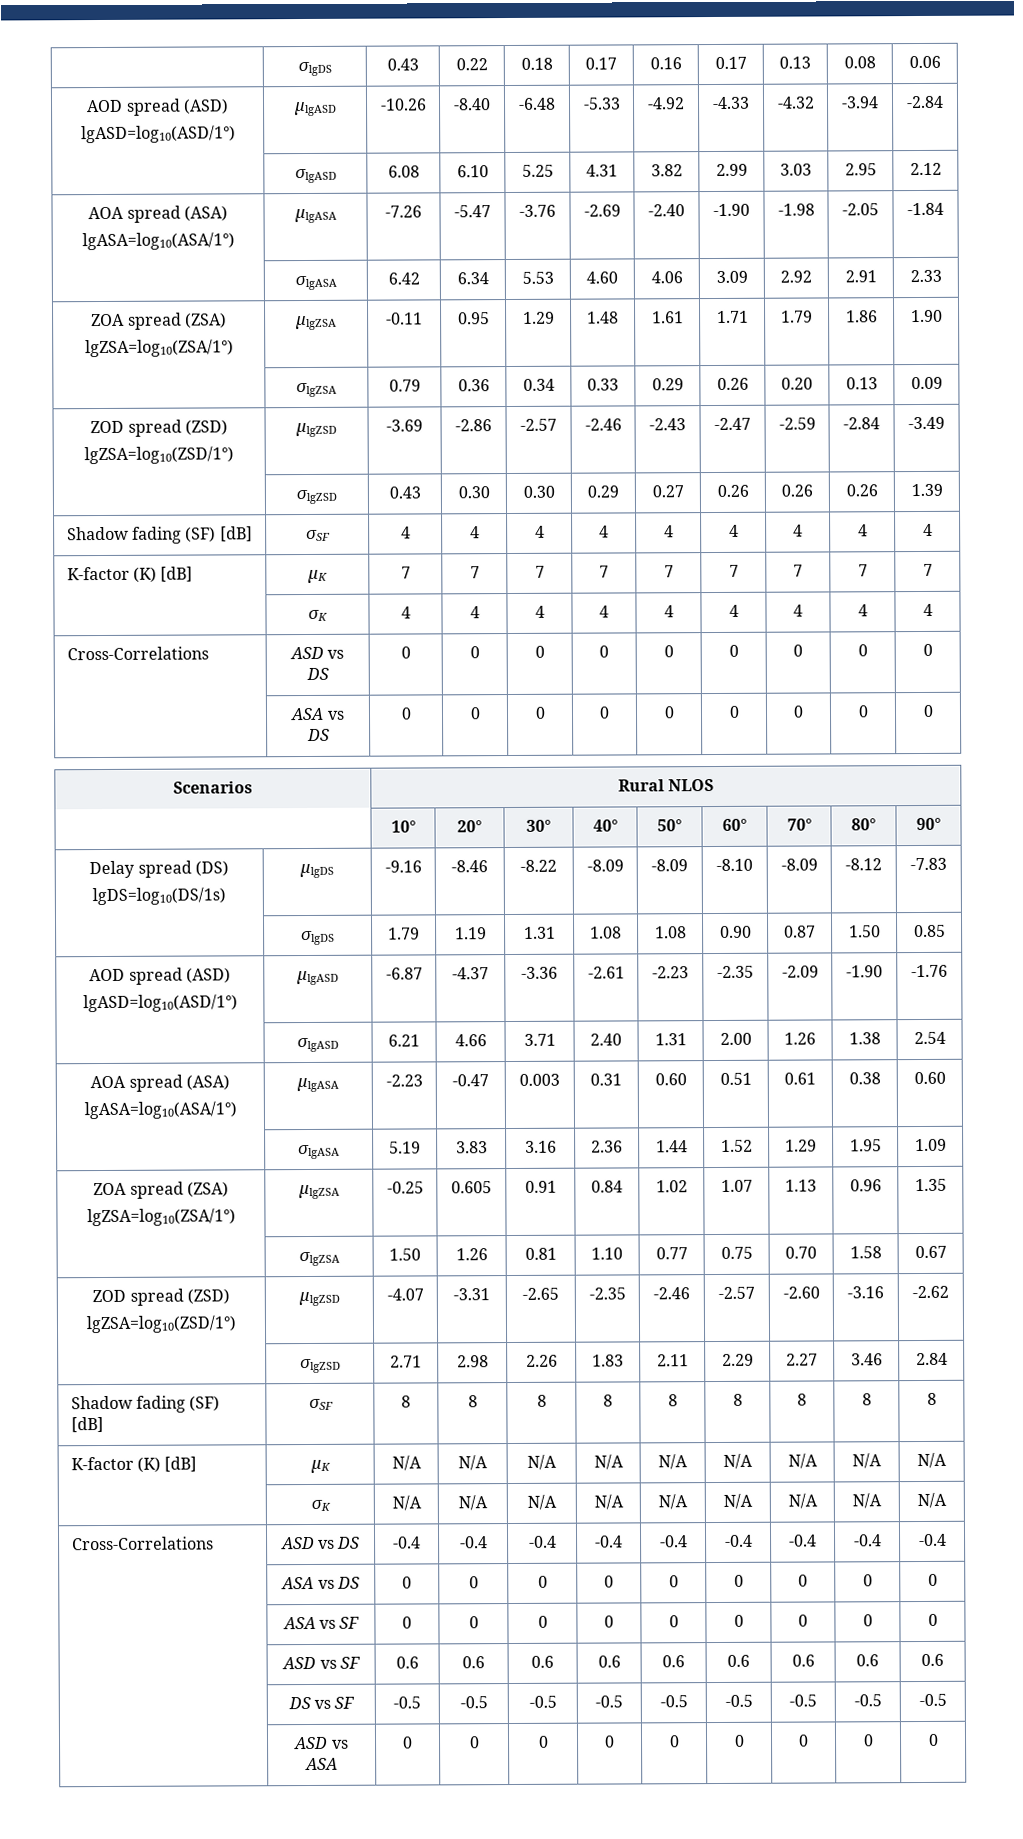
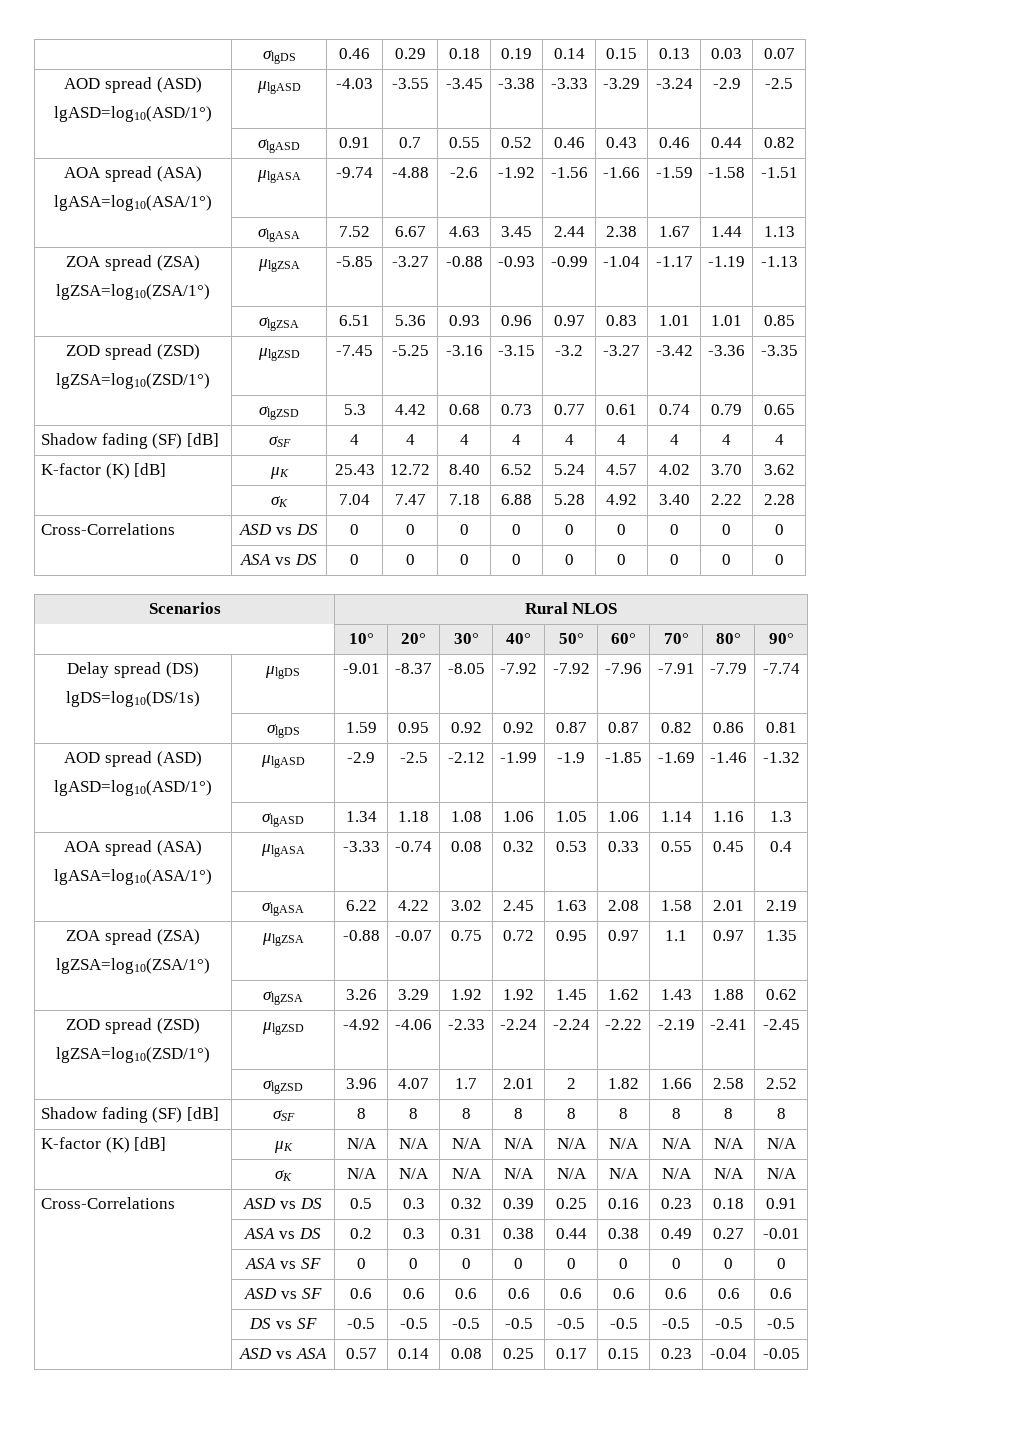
[297,61,332,77] [386,58,419,71] [455,58,488,71] [520,57,553,70] [585,57,617,70] [649,57,682,70] [714,56,747,69] [779,56,811,69] [843,56,876,69] [908,55,941,69] [86,98,229,116] [80,125,236,144] [293,101,337,117] [379,98,427,111] [453,98,491,111] [518,97,556,110] [582,97,621,110] [647,97,685,110] [712,96,750,110] [776,96,815,109] [841,96,879,109] [906,95,944,109] [294,168,337,184] [387,165,420,178] [456,165,489,178] [521,164,554,177] [586,164,618,177] [650,164,683,177] [715,163,748,176] [780,163,812,176] [844,163,877,176] [909,162,942,176] [88,205,228,223] [81,232,235,251] [293,208,337,224] [385,205,422,218] [454,205,491,218] [519,204,556,217] [583,204,621,217] [648,204,685,217] [713,203,750,217] [777,203,815,216] [842,203,879,216] [907,202,944,216] [294,275,337,291] [387,272,420,285] [456,272,489,285] [521,271,554,284] [586,271,618,284] [650,271,683,284] [715,270,748,283] [780,270,812,283] [844,270,877,283] [909,269,942,283] [91,312,227,330] [84,339,234,358] [295,315,337,331] [386,312,423,325] [457,312,490,325] [522,311,555,324] [587,311,619,324] [651,311,684,324] [716,310,749,323] [781,310,813,323] [845,310,878,323] [910,309,943,323] [296,382,337,398] [388,379,421,392] [457,379,490,392] [522,378,555,391] [587,378,619,391] [651,378,684,391] [716,377,749,390] [781,377,813,390] [845,377,878,390] [910,376,943,390] [90,419,228,437] [84,446,234,465] [295,422,337,438] [386,419,423,432] [455,419,492,432] [520,418,557,431] [584,418,622,431] [649,418,686,431] [714,417,751,431] [778,417,816,430] [843,417,880,430] [908,416,945,430] [296,489,337,505] [388,486,421,499] [457,486,490,499] [522,485,555,498] [587,485,619,498] [651,485,684,498] [716,484,749,497] [781,484,813,497] [845,484,878,497] [910,483,943,497] | σlgDS | 0.43 | 0.22 | 0.18 | 0.17 | 0.16 | 0.17 | 0.13 | 0.08 | 0.06 // AOD spread (ASD) // lgASD=log10(ASD/1°) | μlgASD | -10.26 | -8.40 | -6.48 | -5.33 | -4.92 | -4.33 | -4.32 | -3.94 | -2.84 // | σlgASD | 6.08 | 6.10 | 5.25 | 4.31 | 3.82 | 2.99 | 3.03 | 2.95 | 2.12 // AOA spread (ASA) // lgASA=log10(ASA/1°) | μlgASA | -7.26 | -5.47 | -3.76 | -2.69 | -2.40 | -1.90 | -1.98 | -2.05 | -1.84 // | σlgASA | 6.42 | 6.34 | 5.53 | 4.60 | 4.06 | 3.09 | 2.92 | 2.91 | 2.33 // ZOA spread (ZSA) // lgZSA=log10(ZSA/1°) | μlgZSA | -0.11 | 0.95 | 1.29 | 1.48 | 1.61 | 1.71 | 1.79 | 1.86 | 1.90 // | σlgZSA | 0.79 | 0.36 | 0.34 | 0.33 | 0.29 | 0.26 | 0.20 | 0.13 | 0.09 // ZOD spread (ZSD) // lgZSA=log10(ZSD/1°) | μlgZSD | -3.69 | -2.86 | -2.57 | -2.46 | -2.43 | -2.47 | -2.59 | -2.84 | -3.49 // | σlgZSD | 0.43 | 0.30 | 0.30 | 0.29 | 0.27 | 0.26 | 0.26 | 0.26 | 1.39 -> [262,50,296,64] [339,48,370,59] [394,48,426,59] [448,48,480,59] [501,48,532,59] [553,48,585,59] [606,48,637,59] [658,48,690,59] [711,48,742,59] [763,48,795,59] [64,77,202,93] [54,106,212,122] [256,81,301,94] [336,78,373,89] [391,78,429,89] [445,78,483,89] [498,78,535,89] [550,78,588,89] [603,78,640,89] [655,78,693,89] [712,78,741,89] [765,78,793,89] [258,139,300,153] [339,137,370,148] [399,137,421,148] [448,137,480,148] [501,137,532,148] [553,137,585,148] [606,137,637,148] [658,137,690,148] [711,137,742,148] [763,137,795,148] [64,166,202,182] [54,195,212,211] [256,170,301,183] [336,167,373,178] [391,167,429,178] [450,167,478,178] [498,167,535,178] [550,167,588,178] [603,167,640,178] [655,167,693,178] [708,167,745,178] [760,167,798,178] [258,228,300,242] [339,226,370,237] [394,226,426,237] [448,226,480,237] [501,226,532,237] [553,226,585,237] [606,226,637,237] [658,226,690,237] [711,226,742,237] [763,226,795,237] [66,255,200,271] [56,284,210,300] [257,259,300,272] [336,256,373,267] [391,256,429,267] [445,256,483,267] [498,256,535,267] [550,256,588,267] [603,256,640,267] [655,256,693,267] [708,256,745,267] [760,256,798,267] [259,317,299,331] [339,315,370,326] [394,315,426,326] [448,315,480,326] [501,315,532,326] [553,315,585,326] [606,315,637,326] [658,315,690,326] [711,315,742,326] [763,315,795,326] [66,344,200,360] [56,373,210,389] [257,348,300,361] [336,345,373,356] [391,345,429,356] [445,345,483,356] [498,345,535,356] [555,345,583,356] [603,345,640,356] [655,345,693,356] [708,345,745,356] [760,345,798,356] [259,406,299,420] [343,404,366,415] [394,404,426,415] [448,404,480,415] [501,404,532,415] [553,404,585,415] [606,404,637,415] [658,404,690,415] [711,404,742,415] [763,404,795,415] | σlgDS | 0.46 | 0.29 | 0.18 | 0.19 | 0.14 | 0.15 | 0.13 | 0.03 | 0.07 // AOD spread (ASD) // lgASD=log10(ASD/1°) | μlgASD | -4.03 | -3.55 | -3.45 | -3.38 | -3.33 | -3.29 | -3.24 | -2.9 | -2.5 // | σlgASD | 0.91 | 0.7 | 0.55 | 0.52 | 0.46 | 0.43 | 0.46 | 0.44 | 0.82 // AOA spread (ASA) // lgASA=log10(ASA/1°) | μlgASA | -9.74 | -4.88 | -2.6 | -1.92 | -1.56 | -1.66 | -1.59 | -1.58 | -1.51 // | σlgASA | 7.52 | 6.67 | 4.63 | 3.45 | 2.44 | 2.38 | 1.67 | 1.44 | 1.13 // ZOA spread (ZSA) // lgZSA=log10(ZSA/1°) | μlgZSA | -5.85 | -3.27 | -0.88 | -0.93 | -0.99 | -1.04 | -1.17 | -1.19 | -1.13 // | σlgZSA | 6.51 | 5.36 | 0.93 | 0.96 | 0.97 | 0.83 | 1.01 | 1.01 | 0.85 // ZOD spread (ZSD) // lgZSA=log10(ZSD/1°) | μlgZSD | -7.45 | -5.25 | -3.16 | -3.15 | -3.2 | -3.27 | -3.42 | -3.36 | -3.35 // | σlgZSD | 5.3 | 4.42 | 0.68 | 0.73 | 0.77 | 0.61 | 0.74 | 0.79 | 0.65
[400,566,411,579] [469,566,480,579] [534,565,545,578] [599,565,609,578] [663,565,674,578] [728,564,739,577] [793,564,803,577] [857,564,868,577] [922,563,933,576] [308,609,328,621] [400,606,411,619] [469,606,480,619] [534,605,545,618] [599,605,609,618] [663,605,674,618] [728,604,739,617] [793,604,803,617] [857,604,868,617] [922,603,933,616] 7 | 7 | 7 | 7 | 7 | 7 | 7 | 7 | 7 // | σK | 4 | 4 | 4 | 4 | 4 | 4 | 4 | 4 | 4 -> [334,464,375,475] [390,464,430,475] [448,464,480,475] [501,464,532,475] [553,464,585,475] [606,464,637,475] [658,464,690,475] [711,464,742,475] [763,464,795,475] [271,496,288,507] [339,494,370,505] [394,494,426,505] [448,494,480,505] [501,494,532,505] [553,494,585,505] [606,494,637,505] [658,494,690,505] [711,494,742,505] [763,494,795,505] 25.43 | 12.72 | 8.40 | 6.52 | 5.24 | 4.57 | 4.02 | 3.70 | 3.62 // | σK | 7.04 | 7.47 | 7.18 | 6.88 | 5.28 | 4.92 | 3.40 | 2.22 | 2.28
[384,860,422,873] [451,860,488,873] [520,859,557,872] [586,859,624,872] [651,859,688,872] [716,858,753,871] [780,858,818,871] [845,858,882,871] [910,857,947,871] [301,930,335,946] [388,927,420,940] [454,927,487,940] [523,926,556,939] [590,926,622,939] [654,926,687,939] [719,925,752,938] [784,925,816,938] [848,925,881,938] [913,924,946,938] [89,967,231,985] [82,994,238,1013] [296,970,339,986] [385,967,423,980] [452,967,489,980] [521,966,558,979] [587,966,625,979] [652,966,689,979] [717,965,754,978] [781,965,819,978] [846,965,883,978] [911,964,948,978] [297,1037,339,1053] [388,1034,420,1047] [454,1034,487,1047] [523,1033,556,1046] [590,1033,622,1046] [654,1033,687,1046] [719,1032,752,1045] [784,1032,816,1045] [848,1032,881,1045] [913,1031,946,1045] [90,1074,230,1092] [83,1101,237,1120] [296,1077,339,1093] [385,1074,423,1087] [452,1074,489,1087] [519,1073,560,1086] [590,1073,622,1086] [654,1073,687,1086] [719,1072,752,1085] [784,1072,816,1085] [848,1072,881,1085] [913,1071,946,1085] [298,1144,340,1160] [389,1141,421,1154] [455,1141,488,1154] [524,1140,557,1153] [591,1140,623,1153] [655,1140,688,1153] [720,1139,753,1152] [785,1139,817,1152] [849,1139,882,1152] [914,1138,947,1152] [93,1181,229,1199] [86,1208,236,1227] [297,1184,340,1200] [386,1181,424,1194] [451,1181,492,1194] [524,1180,557,1193] [591,1180,623,1193] [655,1180,688,1193] [720,1179,753,1192] [785,1179,817,1192] [849,1179,882,1192] [914,1178,947,1192] [298,1251,340,1267] [389,1248,421,1261] [455,1248,488,1261] [524,1247,557,1260] [591,1247,623,1260] [655,1247,688,1260] [720,1246,753,1259] [785,1246,817,1259] [849,1246,882,1259] [914,1245,947,1259] [92,1288,230,1306] [86,1315,237,1334] [297,1291,340,1307] [386,1288,424,1301] [453,1288,490,1301] [522,1287,559,1300] [588,1287,626,1300] [653,1287,690,1300] [718,1286,755,1299] [782,1286,820,1299] [847,1286,884,1299] [912,1285,949,1299] [299,1358,341,1374] [390,1355,422,1368] [456,1355,489,1368] [525,1354,558,1367] [592,1354,624,1367] [656,1354,689,1367] [721,1353,754,1366] [786,1353,818,1366] [850,1353,883,1366] [915,1352,948,1366] -9.16 | -8.46 | -8.22 | -8.09 | -8.09 | -8.10 | -8.09 | -8.12 | -7.83 // | σlgDS | 1.79 | 1.19 | 1.31 | 1.08 | 1.08 | 0.90 | 0.87 | 1.50 | 0.85 // AOD spread (ASD) // lgASD=log10(ASD/1°) | μlgASD | -6.87 | -4.37 | -3.36 | -2.61 | -2.23 | -2.35 | -2.09 | -1.90 | -1.76 // | σlgASD | 6.21 | 4.66 | 3.71 | 2.40 | 1.31 | 2.00 | 1.26 | 1.38 | 2.54 // AOA spread (ASA) // lgASA=log10(ASA/1°) | μlgASA | -2.23 | -0.47 | 0.003 | 0.31 | 0.60 | 0.51 | 0.61 | 0.38 | 0.60 // | σlgASA | 5.19 | 3.83 | 3.16 | 2.36 | 1.44 | 1.52 | 1.29 | 1.95 | 1.09 // ZOA spread (ZSA) // lgZSA=log10(ZSA/1°) | μlgZSA | -0.25 | 0.605 | 0.91 | 0.84 | 1.02 | 1.07 | 1.13 | 0.96 | 1.35 // | σlgZSA | 1.50 | 1.26 | 0.81 | 1.10 | 0.77 | 0.75 | 0.70 | 1.58 | 0.67 // ZOD spread (ZSD) // lgZSA=log10(ZSD/1°) | μlgZSD | -4.07 | -3.31 | -2.65 | -2.35 | -2.46 | -2.57 | -2.60 | -3.16 | -2.62 // | σlgZSD | 2.71 | 2.98 | 2.26 | 1.83 | 2.11 | 2.29 | 2.27 | 3.46 | 2.84 -> [342,663,380,674] [395,663,432,674] [447,663,485,674] [500,663,537,674] [552,663,590,674] [605,663,642,674] [657,663,695,674] [710,663,747,674] [762,663,800,674] [266,724,300,738] [345,722,377,733] [398,722,429,733] [450,722,482,733] [503,722,534,733] [555,722,587,733] [608,722,639,733] [660,722,692,733] [713,722,744,733] [765,722,797,733] [64,751,202,767] [54,780,212,796] [260,755,305,768] [347,752,375,763] [399,752,428,763] [447,752,485,763] [500,752,537,763] [557,752,585,763] [605,752,642,763] [657,752,695,763] [710,752,747,763] [762,752,800,763] [262,813,304,827] [345,811,377,822] [398,811,429,822] [450,811,482,822] [503,811,534,822] [555,811,587,822] [608,811,639,822] [660,811,692,822] [713,811,744,822] [770,811,792,822] [64,840,202,856] [54,869,212,885] [260,844,305,857] [342,841,380,852] [395,841,432,852] [450,841,482,852] [503,841,534,852] [555,841,587,852] [608,841,639,852] [660,841,692,852] [713,841,744,852] [770,841,792,852] [262,902,304,916] [345,900,377,911] [398,900,429,911] [450,900,482,911] [503,900,534,911] [555,900,587,911] [608,900,639,911] [660,900,692,911] [713,900,744,911] [765,900,797,911] [66,929,200,945] [56,958,210,974] [261,933,304,946] [342,930,380,941] [395,930,432,941] [450,930,482,941] [503,930,534,941] [555,930,587,941] [608,930,639,941] [665,930,687,941] [713,930,744,941] [765,930,797,941] [263,991,303,1005] [345,989,377,1000] [398,989,429,1000] [450,989,482,1000] [503,989,534,1000] [555,989,587,1000] [608,989,639,1000] [660,989,692,1000] [713,989,744,1000] [765,989,797,1000] [66,1018,200,1034] [56,1047,210,1063] [261,1022,304,1035] [342,1019,380,1030] [395,1019,432,1030] [447,1019,485,1030] [500,1019,537,1030] [552,1019,590,1030] [605,1019,642,1030] [657,1019,695,1030] [710,1019,747,1030] [762,1019,800,1030] [263,1080,303,1094] [345,1078,377,1089] [398,1078,429,1089] [455,1078,477,1089] [503,1078,534,1089] [566,1078,576,1089] [608,1078,639,1089] [660,1078,692,1089] [713,1078,744,1089] [765,1078,797,1089] -9.01 | -8.37 | -8.05 | -7.92 | -7.92 | -7.96 | -7.91 | -7.79 | -7.74 // | σlgDS | 1.59 | 0.95 | 0.92 | 0.92 | 0.87 | 0.87 | 0.82 | 0.86 | 0.81 // AOD spread (ASD) // lgASD=log10(ASD/1°) | μlgASD | -2.9 | -2.5 | -2.12 | -1.99 | -1.9 | -1.85 | -1.69 | -1.46 | -1.32 // | σlgASD | 1.34 | 1.18 | 1.08 | 1.06 | 1.05 | 1.06 | 1.14 | 1.16 | 1.3 // AOA spread (ASA) // lgASA=log10(ASA/1°) | μlgASA | -3.33 | -0.74 | 0.08 | 0.32 | 0.53 | 0.33 | 0.55 | 0.45 | 0.4 // | σlgASA | 6.22 | 4.22 | 3.02 | 2.45 | 1.63 | 2.08 | 1.58 | 2.01 | 2.19 // ZOA spread (ZSA) // lgZSA=log10(ZSA/1°) | μlgZSA | -0.88 | -0.07 | 0.75 | 0.72 | 0.95 | 0.97 | 1.1 | 0.97 | 1.35 // | σlgZSA | 3.26 | 3.29 | 1.92 | 1.92 | 1.45 | 1.62 | 1.43 | 1.88 | 0.62 // ZOD spread (ZSD) // lgZSA=log10(ZSD/1°) | μlgZSD | -4.92 | -4.06 | -2.33 | -2.24 | -2.24 | -2.22 | -2.19 | -2.41 | -2.45 // | σlgZSD | 3.96 | 4.07 | 1.7 | 2.01 | 2 | 1.82 | 1.66 | 2.58 | 2.52
[393,1536,421,1549] [459,1536,488,1549] [528,1535,557,1548] [595,1535,623,1548] [659,1535,688,1548] [724,1534,753,1547] [789,1534,817,1547] [853,1534,882,1547] [918,1533,947,1547] [281,1576,360,1590] [402,1576,412,1589] [468,1576,479,1589] [537,1575,548,1588] [604,1575,614,1588] [668,1575,679,1588] [733,1574,744,1587] [798,1574,808,1587] [862,1574,873,1587] [927,1573,938,1586] -0.4 | -0.4 | -0.4 | -0.4 | -0.4 | -0.4 | -0.4 | -0.4 | -0.4 // | ASA vs DS | 0 | 0 | 0 | 0 | 0 | 0 | 0 | 0 | 0 -> [350,1198,372,1209] [402,1198,425,1209] [450,1198,482,1209] [503,1198,534,1209] [555,1198,587,1209] [608,1198,639,1209] [660,1198,692,1209] [713,1198,744,1209] [765,1198,797,1209] [244,1228,321,1239] [350,1228,372,1239] [402,1228,425,1239] [450,1228,482,1239] [503,1228,534,1239] [555,1228,587,1239] [608,1228,639,1239] [660,1228,692,1239] [713,1228,744,1239] [762,1228,800,1239] 0.5 | 0.3 | 0.32 | 0.39 | 0.25 | 0.16 | 0.23 | 0.18 | 0.91 // | ASA vs DS | 0.2 | 0.3 | 0.31 | 0.38 | 0.44 | 0.38 | 0.49 | 0.27 | -0.01
[402,1736,413,1749] [468,1736,480,1749] [537,1735,549,1748] [604,1735,615,1748] [668,1735,680,1748] [733,1734,745,1747] [798,1734,809,1747] [862,1734,874,1747] [927,1733,939,1746] 0 | 0 | 0 | 0 | 0 | 0 | 0 | 0 | 0 -> [345,1348,377,1359] [398,1348,429,1359] [450,1348,482,1359] [503,1348,534,1359] [555,1348,587,1359] [608,1348,639,1359] [660,1348,692,1359] [710,1348,747,1359] [762,1348,800,1359] 0.57 | 0.14 | 0.08 | 0.25 | 0.17 | 0.15 | 0.23 | -0.04 | -0.05

